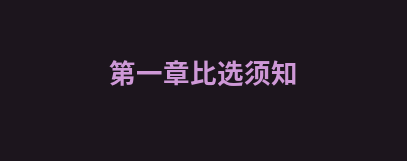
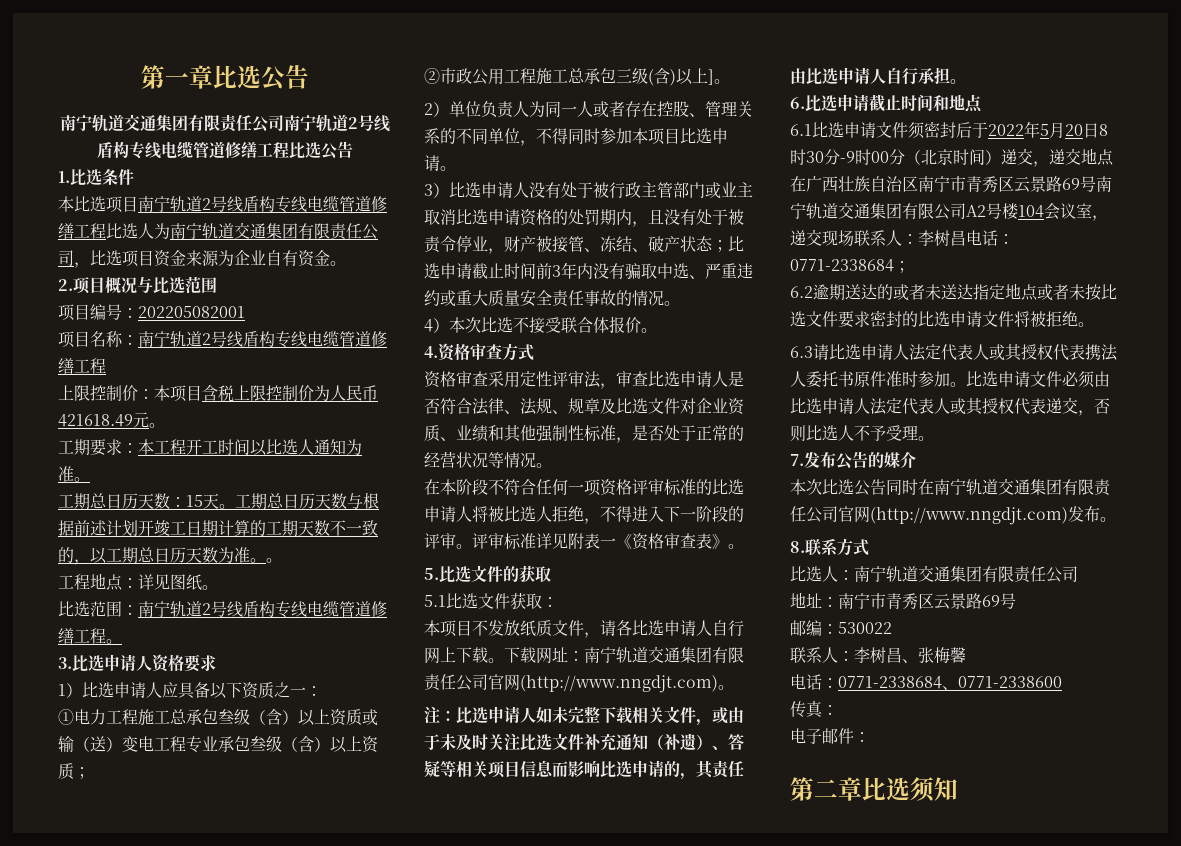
(244, 73) none -> [260,65,309,91] [59,114,390,133] [96,141,353,160] [58,169,134,186] [58,196,387,213] [58,222,378,240] [58,250,346,268] [58,276,217,294] [58,304,245,321] [58,331,387,348] [58,358,106,374] [58,385,378,402] [58,412,165,428] [58,439,362,456] [58,466,90,482] [58,492,379,509] [58,520,378,537] [58,547,282,565] [58,573,218,591] [58,601,387,618] [58,628,122,644] [58,654,216,672] [58,682,322,699] [58,709,378,726] [58,736,379,753] [58,763,90,780] [424,68,730,86] [424,101,753,118] [424,128,728,146] [424,155,456,171] [424,182,753,199] [424,209,744,227] [424,235,744,254] [424,262,753,279] [424,290,680,307] [424,316,657,334] [424,343,534,361] [424,370,744,389] [424,398,745,415] [424,425,744,443] [424,451,552,468] [424,478,744,496] [424,506,744,524] [424,532,744,550] [424,565,551,583] [424,592,558,609] [424,620,744,638] [424,646,744,664] [424,674,734,693] [424,706,744,726] [424,733,744,751] [424,760,744,780] [790,67,966,85] [790,94,982,112] [790,121,1108,139] [790,148,1114,167] [790,176,1112,193] [790,202,1108,221] [790,229,1014,246] [790,259,910,273] [790,283,1117,301] [790,310,1094,328] [790,344,1118,361] [790,371,1110,388] [790,397,1110,416] [790,425,934,442] [790,451,916,470] [790,478,1111,496] [790,506,1116,525] [790,538,869,556] [790,565,1078,583] [790,592,1016,610] [790,620,892,636] [790,647,966,664] [790,674,1062,690] [790,700,838,718] [790,728,870,744] [790,777,910,801] 公告 // 南宁轨道交通集团有限责任公司南宁轨道2号线盾构专线电缆管道修缮工程比选公告 // 1.比选条件 // 本比选项目南宁轨道2号线盾构专线电缆管道修缮工程比选人为南宁轨道交通集团有限责任公司，比选项目资金来源为企业自有资金。 // 2.项目概况与比选范围 // 项目编号：202205082001 // 项目名称：南宁轨道2号线盾构专线电缆管道修缮工程 // 上限控制价：本项目含税上限控制价为人民币421618.49元。 // 工期要求：本工程开工时间以比选人通知为准。 // 工期总日历天数：15天。工期总日历天数与根据前述计划开竣工日期计算的工期天数不一致的，以工期总日历天数为准。。 // 工程地点：详见图纸。 // 比选范围：南宁轨道2号线盾构专线电缆管道修缮工程。 // 3.比选申请人资格要求 // 1）比选申请人应具备以下资质之一： // ①电力工程施工总承包叁级（含）以上资质或输（送）变电工程专业承包叁级（含）以上资质； // ②市政公用工程施工总承包三级(含)以上]。 // 2）单位负责人为同一人或者存在控股、管理关系的不同单位，不得同时参加本项目比选申请。 // 3）比选申请人没有处于被行政主管部门或业主取消比选申请资格的处罚期内，且没有处于被责令停业，财产被接管、冻结、破产状态；比选申请截止时间前3年内没有骗取中选、严重违约或重大质量安全责任事故的情况。 // 4）本次比选不接受联合体报价。 // 4.资格审查方式 // 资格审查采用定性评审法，审查比选申请人是否符合法律、法规、规章及比选文件对企业资质、业绩和其他强制性标准，是否处于正常的经营状况等情况。 // 在本阶段不符合任何一项资格评审标准的比选申请人将被比选人拒绝，不得进入下一阶段的评审。评审标准详见附表一《资格审查表》。 // 5.比选文件的获取 // 5.1比选文件获取： // 本项目不发放纸质文件，请各比选申请人自行网上下载。下载网址：南宁轨道交通集团有限责任公司官网(http://www.nngdjt.com)。 // 注：比选申请人如未完整下载相关文件，或由于未及时关注比选文件补充通知（补遗）、答疑等相关项目信息而影响比选申请的，其责任由比选申请人自行承担。 // 6.比选申请截止时间和地点 // 6.1比选申请文件须密封后于2022年5月20日8时30分-9时00分（北京时间）递交，递交地点在广西壮族自治区南宁市青秀区云景路69号南宁轨道交通集团有限公司A2号楼104会议室，递交现场联系人：李树昌电话：0771-2338684； // 6.2逾期送达的或者未送达指定地点或者未按比选文件要求密封的比选申请文件将被拒绝。 // 6.3请比选申请人法定代表人或其授权代表携法人委托书原件准时参加。比选申请文件必须由比选申请人法定代表人或其授权代表递交，否则比选人不予受理。 // 7.发布公告的媒介 // 本次比选公告同时在南宁轨道交通集团有限责任公司官网(http://www.nngdjt.com)发布。 // 8.联系方式 // 比选人：南宁轨道交通集团有限责任公司 // 地址：南宁市青秀区云景路69号 // 邮编：530022 // 联系人：李树昌、张梅馨 // 电话：0771-2338684、0771-2338600 // 传真： // 电子邮件： // 第二章比选

